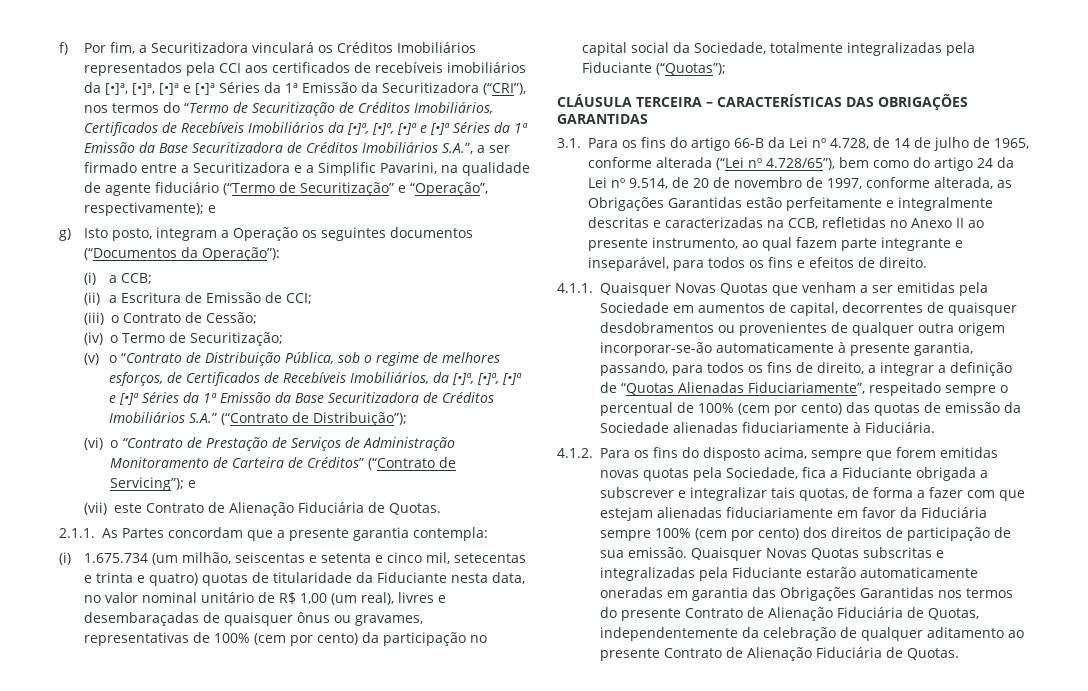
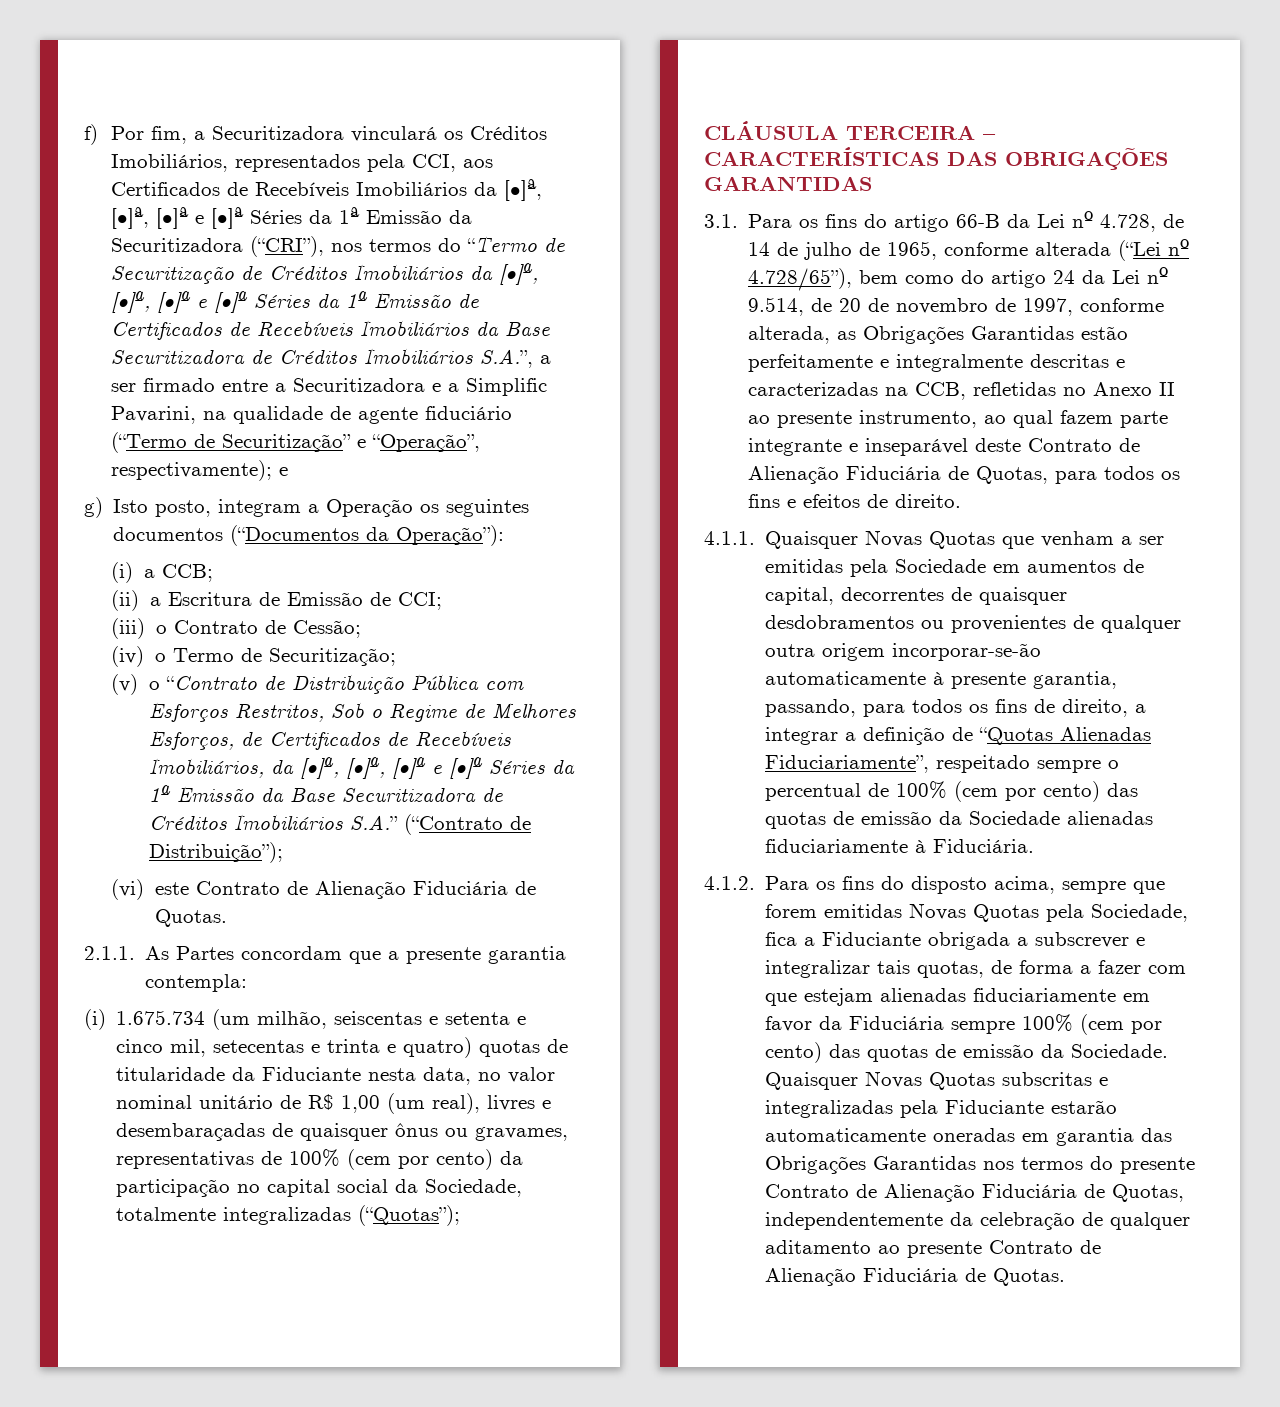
[397,42,477,53] Imobiliários -> [111,154,229,172] Imobiliários,
[219,62,527,73] CCI aos certificados de recebíveis imobiliários -> [412,154,494,172] [111,182,468,198] CCI, aos Certificados de Recebíveis Imobiliários
[413,102,493,114] [84,122,245,136] Imobiliários, Certificados de Recebíveis -> (348, 272) none
(136, 147) none -> [458,293,480,308] [111,320,470,340] de Certificados de Recebíveis Imobiliários
[285,352,501,366] [109,372,164,386] Pública, sob o regime de melhores esforços, -> [410,674,524,690] [148,702,576,722] [148,730,234,750] Pública com Esforços Restritos, Sob o Regime de Melhores Esforços,
[110,437,456,451] [110,457,457,470] [110,477,197,491] [84,502,108,515] o “Contrato de Prestação de Serviços de Administração Monitoramento de Carteira de Créditos” (“Contrato de Servicing”); e // (vii) -> (145, 889) none
[946,42,976,56] [582,62,653,73] pela Fiduciante -> (352, 1216) none
[588,257,669,271] inseparável, -> [865,438,1141,456] [748,466,1049,484] inseparável deste Contrato de Alienação Fiduciária de Quotas,
[600,468,689,481] novas quotas -> [909,903,1040,922] Novas Quotas
[803,527,1011,541] [600,547,687,558] dos direitos de participação de sua emissão. -> [829,1044,1169,1062] das quotas de emissão da Sociedade.

